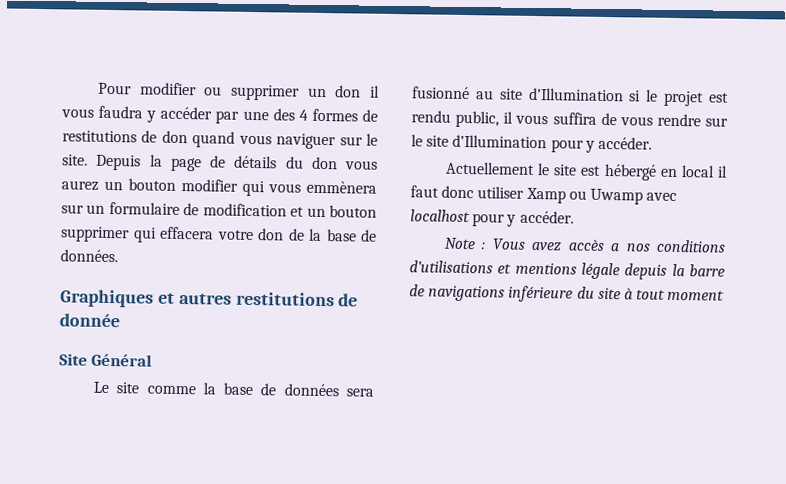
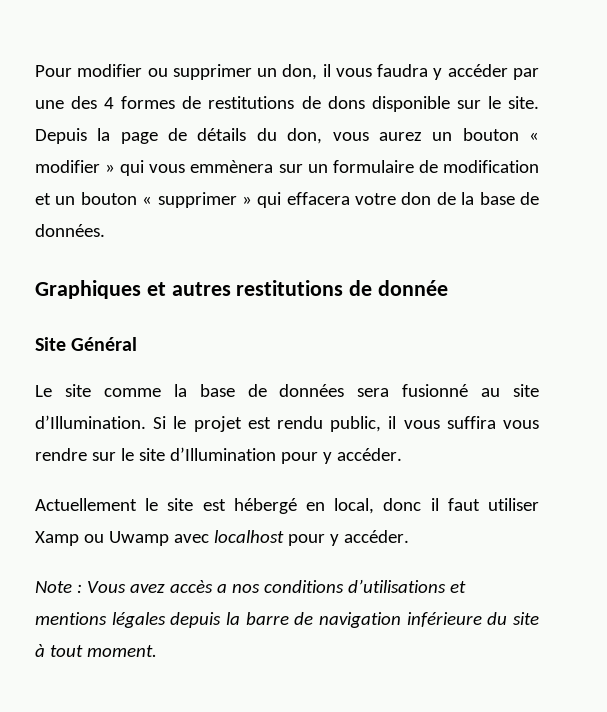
[335,85,362,98] don -> [282,64,318,80] don,
[161,130,337,150] don quand vous naviguer -> [327,96,450,112] dons disponible
[311,156,338,170] don -> [287,128,323,144] don,
[181,179,238,192] modifier -> [529,132,540,141] [35,160,116,173] « modifier »
[60,226,130,243] supprimer -> [142,192,252,208] « supprimer »
[528,87,642,102] d’Illumination si -> [35,415,167,429] d’Illumination. Si
[600,112,617,126] de -> (496, 422) none
[680,165,715,178] local -> [334,498,422,514] local, donc
[441,185,475,199] donc -> (480, 504) none
[581,262,620,280] légale -> [111,612,166,628] légales
[428,285,506,302] navigations -> [319,612,401,628] navigation
[667,289,725,301] moment -> [86,645,157,657] moment.

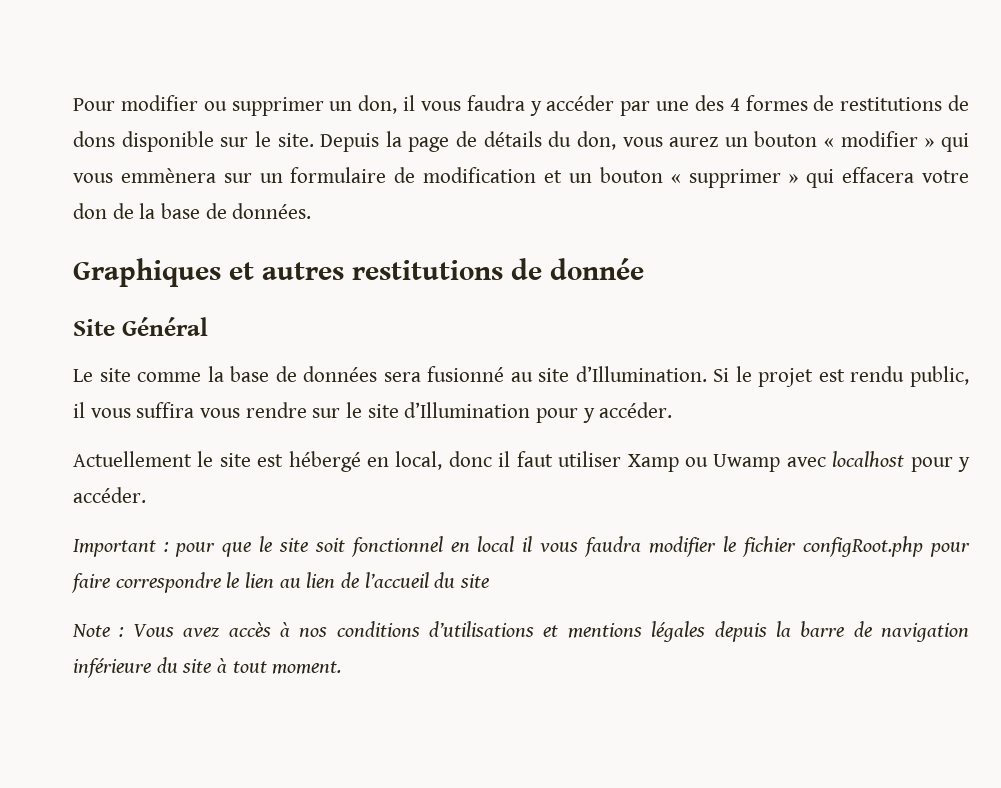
(409, 536) none -> [73,536,971,557] [71,572,490,593] // Important : pour que le site soit fonctionnel en local il vous faudra modifier le fichier configRoot.php pour faire correspondre le lien au lien de l’accueil du site
[216,584,227,593] a -> [279,622,290,637] à

